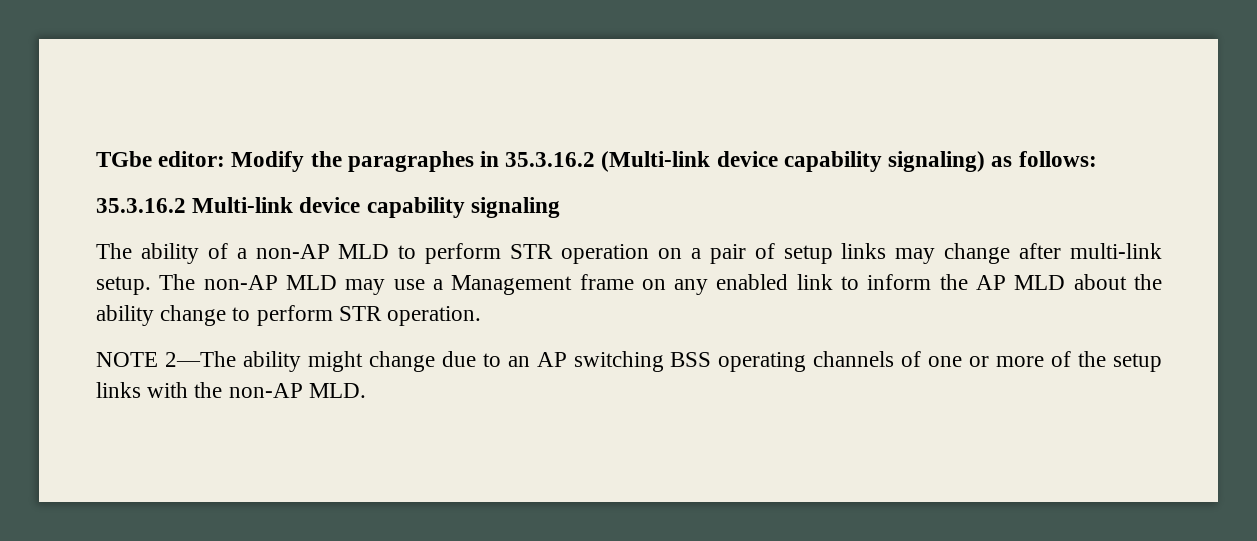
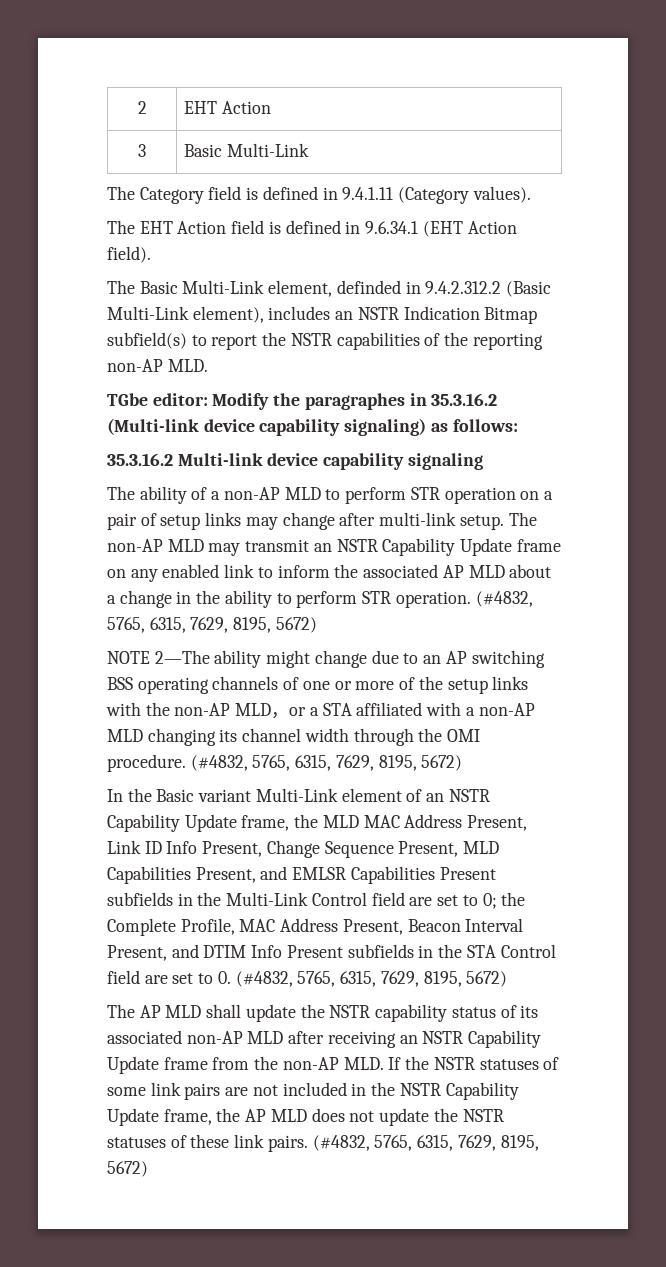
(96, 159) none -> [137,101,147,114] [183,101,271,114] [138,144,146,157] [183,143,309,157] [107,186,531,204] [107,220,517,237] [107,246,151,263] [107,280,552,297] [107,306,538,324] [107,332,543,350] [107,359,208,372] 2 | EHT Action // 3 | Basic Multi-Link // The Category field is defined in 9.4.1.11 (Category values). // The EHT Action field is defined in 9.6.34.1 (EHT Action field). // The Basic Multi-Link element, definded in 9.4.2.312.2 (Basic Multi-Link element), includes an NSTR Indication Bitmap subfield(s) to report the NSTR capabilities of the reporting non-AP MLD. //
[393,275,573,295] use a Management -> [245,538,513,556] transmit an NSTR Capability Update
(968, 282) none -> [363,564,439,578] associated
(1127, 282) none -> [107,590,192,608] a change in
[160,305,227,326] change -> (272, 599) none
(482, 316) none -> [475,591,533,607] [107,617,317,633] (#4832, 5765, 6315, 7629, 8195, 5672)
[308,383,366,398] MLD. -> [235,702,535,719] [107,728,481,746] [107,754,463,772] [107,788,490,802] [107,814,528,832] [107,840,500,858] [107,866,496,884] [107,892,526,909] [107,918,524,936] [107,944,556,961] [107,970,508,987] [107,1004,539,1022] [107,1030,542,1048] [107,1056,560,1074] [107,1082,519,1100] [107,1108,504,1126] [107,1134,539,1152] [107,1161,148,1177] MLD，or a STA affiliated with a non-AP MLD changing its channel width through the OMI procedure. (#4832, 5765, 6315, 7629, 8195, 5672) // In the Basic variant Multi-Link element of an NSTR Capability Update frame, the MLD MAC Address Present, Link ID Info Present, Change Sequence Present, MLD Capabilities Present, and EMLSR Capabilities Present subfields in the Multi-Link Control field are set to 0; the Complete Profile, MAC Address Present, Beacon Interval Present, and DTIM Info Present subfields in the STA Control field are set to 0. (#4832, 5765, 6315, 7629, 8195, 5672) // The AP MLD shall update the NSTR capability status of its associated non-AP MLD after receiving an NSTR Capability Update frame from the non-AP MLD. If the NSTR statuses of some link pairs are not included in the NSTR Capability Update frame, the AP MLD does not update the NSTR statuses of these link pairs. (#4832, 5765, 6315, 7629, 8195, 5672)

